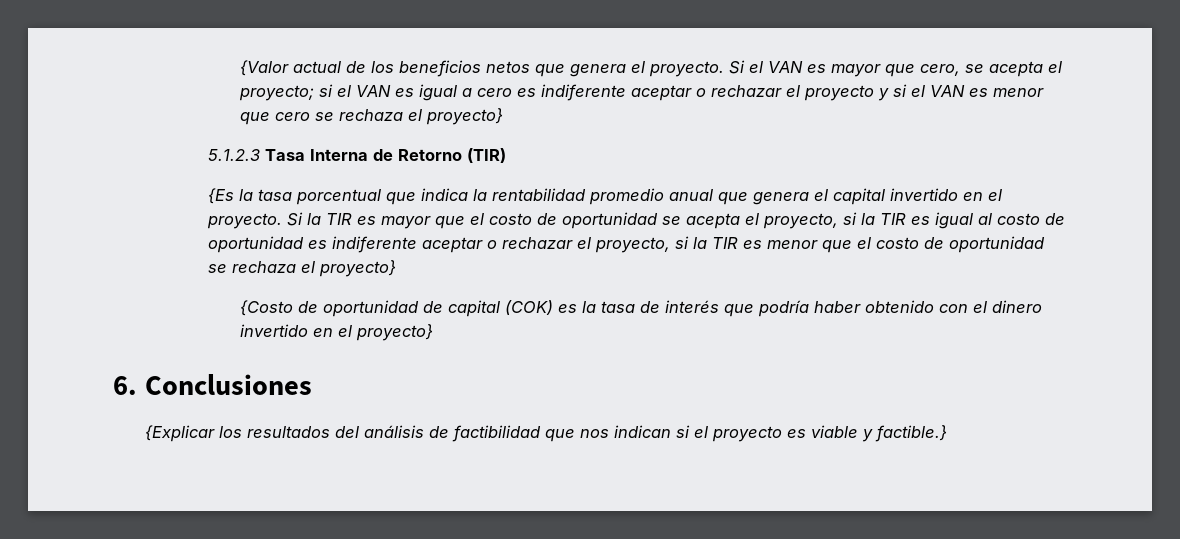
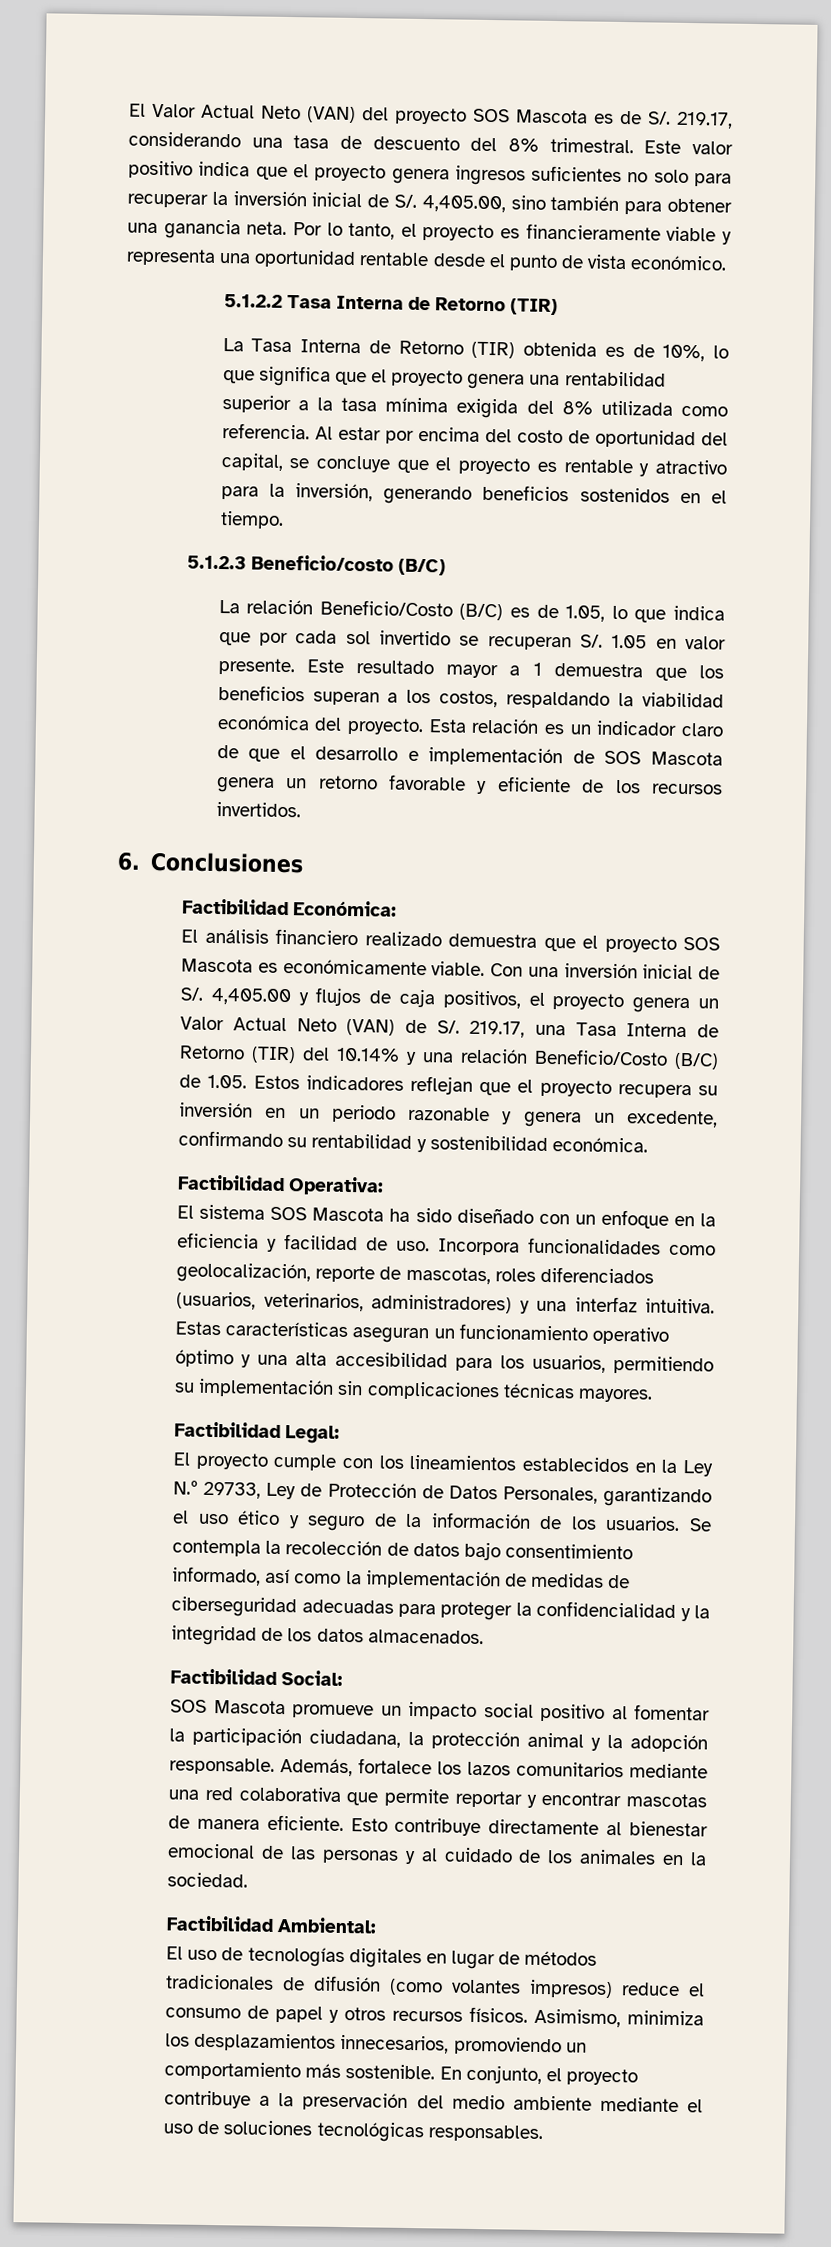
[239,60,1062,77] [238,84,1044,101] [239,108,503,125] [208,149,261,161] {Valor actual de los beneficios netos que genera el proyecto. Si el VAN es mayor que cero, se acepta el proyecto; si el VAN es igual a cero es indiferente aceptar o rechazar el proyecto y si el VAN es menor que cero se rechaza el proyecto} // 5.1.2.3 -> [129,103,733,129] [128,131,734,155] [128,160,732,187] [127,191,732,215] [127,219,732,245] [126,248,728,272] [223,294,283,308] El Valor Actual Neto (VAN) del proyecto SOS Mascota es de S/. 219.17, considerando una tasa de descuento del 8% trimestral. Este valor positivo indica que el proyecto genera ingresos suficientes no solo para recuperar la inversión inicial de S/. 4,405.00, sino también para obtener una ganancia neta. Por lo tanto, el proyecto es financieramente viable y representa una oportunidad rentable desde el punto de vista económico. // 5.1.2.2
[208,188,1003,205] [207,212,1066,229] [208,236,1046,253] [208,260,397,277] [239,300,1042,317] [239,324,433,341] [113,374,313,395] [144,425,947,442] {Es la tasa porcentual que indica la rentabilidad promedio anual que genera el capital invertido en el proyecto. Si la TIR es mayor que el costo de oportunidad se acepta el proyecto, si la TIR es igual al costo de oportunidad es indiferente aceptar o rechazar el proyecto, si la TIR es menor que el costo de oportunidad se rechaza el proyecto} // {Costo de oportunidad de capital (COK) es la tasa de interés que podría haber obtenido con el dinero invertido en el proyecto} // 6. Conclusiones // {Explicar los resultados del análisis de factibilidad que nos indican si el proyecto es viable y factible.} -> [222,338,729,362] [222,365,666,390] [221,395,728,419] [221,423,728,449] [220,453,727,477] [220,483,727,505] [219,510,284,529] [187,554,447,576] [218,599,725,623] [218,630,727,651] [217,657,724,682] [217,684,724,709] [216,714,724,737] [216,744,723,767] [215,774,723,795] [215,801,301,818] [117,851,304,874] [182,898,398,917] [181,928,720,953] [181,958,720,980] [180,987,719,1014] [180,1016,719,1038] [179,1045,719,1070] [179,1074,718,1099] [179,1102,718,1128] [178,1130,648,1153] [177,1174,385,1196] [177,1204,717,1229] [177,1232,717,1256] [176,1262,654,1285] [176,1291,715,1314] [175,1321,669,1345] [175,1349,714,1375] [174,1378,653,1403] [174,1421,341,1444] [173,1452,713,1477] [173,1480,712,1508] [172,1510,712,1532] [172,1539,633,1561] [172,1566,631,1590] [171,1596,710,1622] [171,1625,484,1646] [170,1668,344,1686] [170,1699,710,1722] [169,1727,708,1753] [169,1757,708,1779] [168,1786,707,1808] [168,1814,708,1837] [167,1843,707,1866] [167,1872,249,1888] [166,1915,378,1934] [166,1946,598,1970] [165,1974,706,1999] [165,2005,704,2028] [165,2032,587,2056] [164,2061,638,2086] [164,2090,703,2113] [163,2120,543,2143] La Tasa Interna de Retorno (TIR) obtenida es de 10%, lo que significa que el proyecto genera una rentabilidad superior a la tasa mínima exigida del 8% utilizada como referencia. Al estar por encima del costo de oportunidad del capital, se concluye que el proyecto es rentable y atractivo para la inversión, generando beneficios sostenidos en el tiempo. // 5.1.2.3 Beneficio/costo (B/C) // La relación Beneficio/Costo (B/C) es de 1.05, lo que indica que por cada sol invertido se recuperan S/. 1.05 en valor presente. Este resultado mayor a 1 demuestra que los beneficios superan a los costos, respaldando la viabilidad económica del proyecto. Esta relación es un indicador claro de que el desarrollo e implementación de SOS Mascota genera un retorno favorable y eficiente de los recursos invertidos. // 6. Conclusiones // Factibilidad Económica: // El análisis financiero realizado demuestra que el proyecto SOS Mascota es económicamente viable. Con una inversión inicial de S/. 4,405.00 y flujos de caja positivos, el proyecto genera un Valor Actual Neto (VAN) de S/. 219.17, una Tasa Interna de Retorno (TIR) del 10.14% y una relación Beneficio/Costo (B/C) de 1.05. Estos indicadores reflejan que el proyecto recupera su inversión en un periodo razonable y genera un excedente, confirmando su rentabilidad y sostenibilidad económica. // Factibilidad Operativa: // El sistema SOS Mascota ha sido diseñado con un enfoque en la eficiencia y facilidad de uso. Incorpora funcionalidades como geolocalización, reporte de mascotas, roles diferenciados (usuarios, veterinarios, administradores) y una interfaz intuitiva. Estas características aseguran un funcionamiento operativo óptimo y una alta accesibilidad para los usuarios, permitiendo su implementación sin complicaciones técnicas mayores. // Factibilidad Legal: // El proyecto cumple con los lineamientos establecidos en la Ley N.º 29733, Ley de Protección de Datos Personales, garantizando el uso ético y seguro de la información de los usuarios. Se contempla la recolección de datos bajo consentimiento informado, así como la implementación de medidas de ciberseguridad adecuadas para proteger la confidencialidad y la integridad de los datos almacenados. // Factibilidad Social: // SOS Mascota promueve un impacto social positivo al fomentar la participación ciudadana, la protección animal y la adopción responsable. Además, fortalece los lazos comunitarios mediante una red colaborativa que permite reportar y encontrar mascotas de manera eficiente. Esto contribuye directamente al bienestar emocional de las personas y al cuidado de los animales en la sociedad. // Factibilidad Ambiental: // El uso de tecnologías digitales en lugar de métodos tradicionales de difusión (como volantes impresos) reduce el consumo de papel y otros recursos físicos. Asimismo, minimiza los desplazamientos innecesarios, promoviendo un comportamiento más sostenible. En conjunto, el proyecto contribuye a la preservación del medio ambiente mediante el uso de soluciones tecnológicas responsables.

